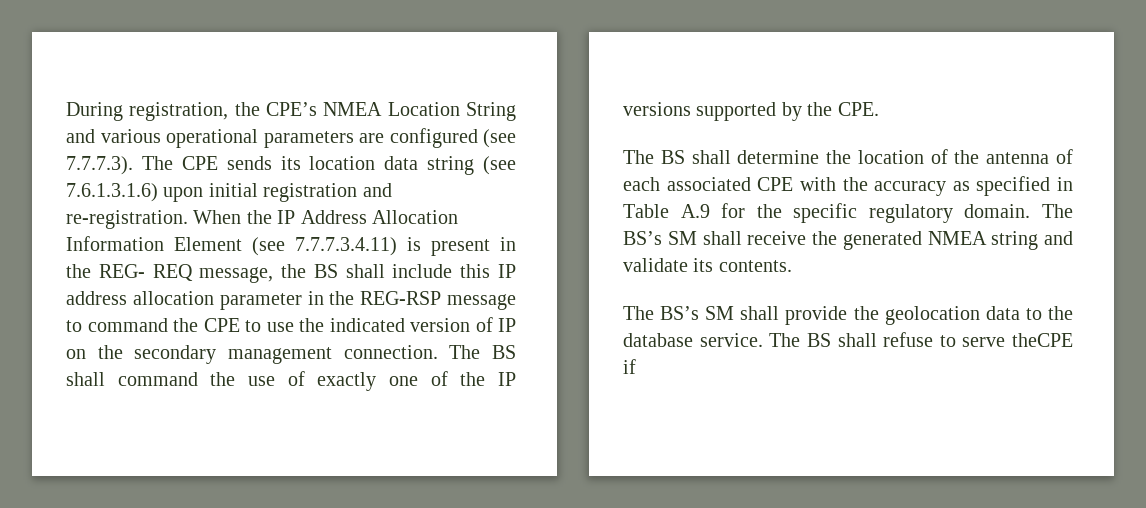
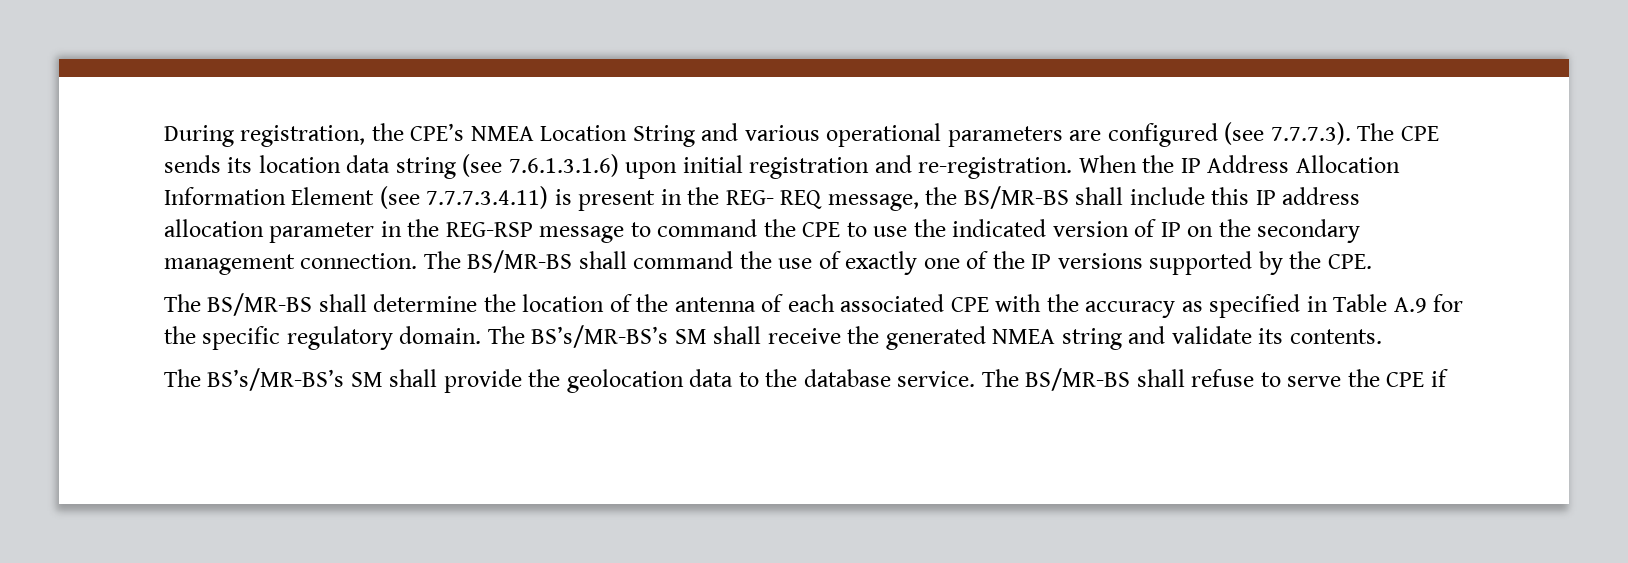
[313,264,338,278] BS -> [963,186,1069,209] BS/MR-BS
[492,345,516,359] BS -> [467,250,573,273] BS/MR-BS
[660,150,685,164] BS -> [207,293,313,316] BS/MR-BS
[623,231,662,245] BS’s -> [531,325,669,348] BS’s/MR-BS’s
[660,306,700,320] BS’s -> [207,368,345,391] BS’s/MR-BS’s
[806,333,831,347] BS -> [1025,368,1131,391] BS/MR-BS
[1012,333,1073,347] theCPE -> [1347,369,1425,387] the CPE

